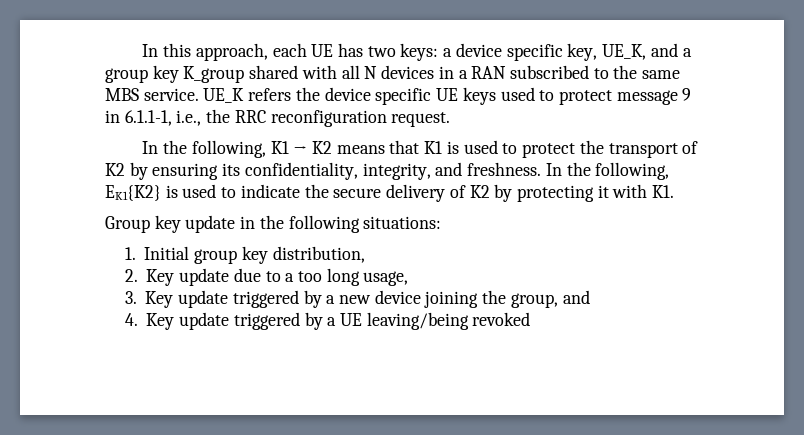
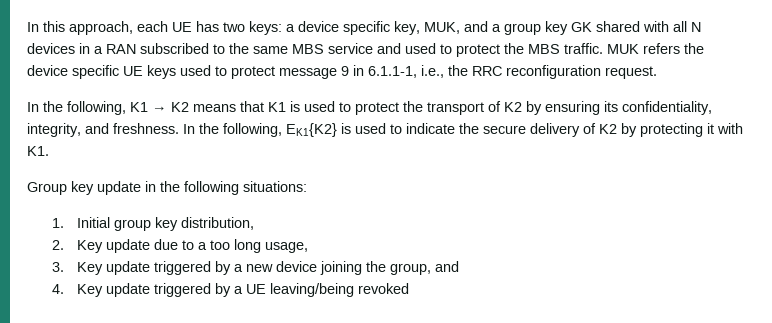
[602,44,647,60] UE_K, -> [424,22,460,34] MUK,
[183,66,245,83] K_group -> [571,22,592,32] GK
[143,88,245,103] service. UE_K -> [328,43,639,57] service and used to protect the MBS traffic. MUK

